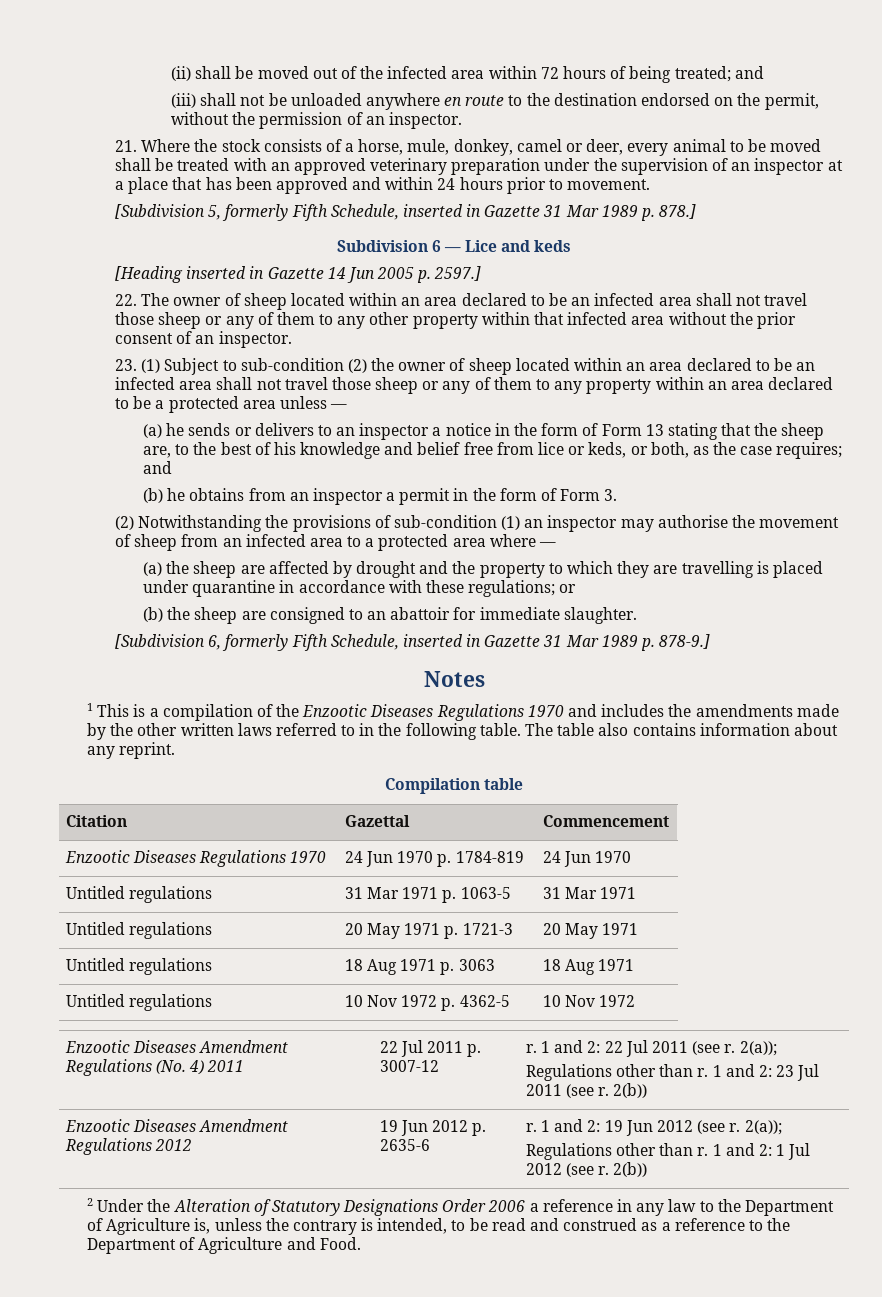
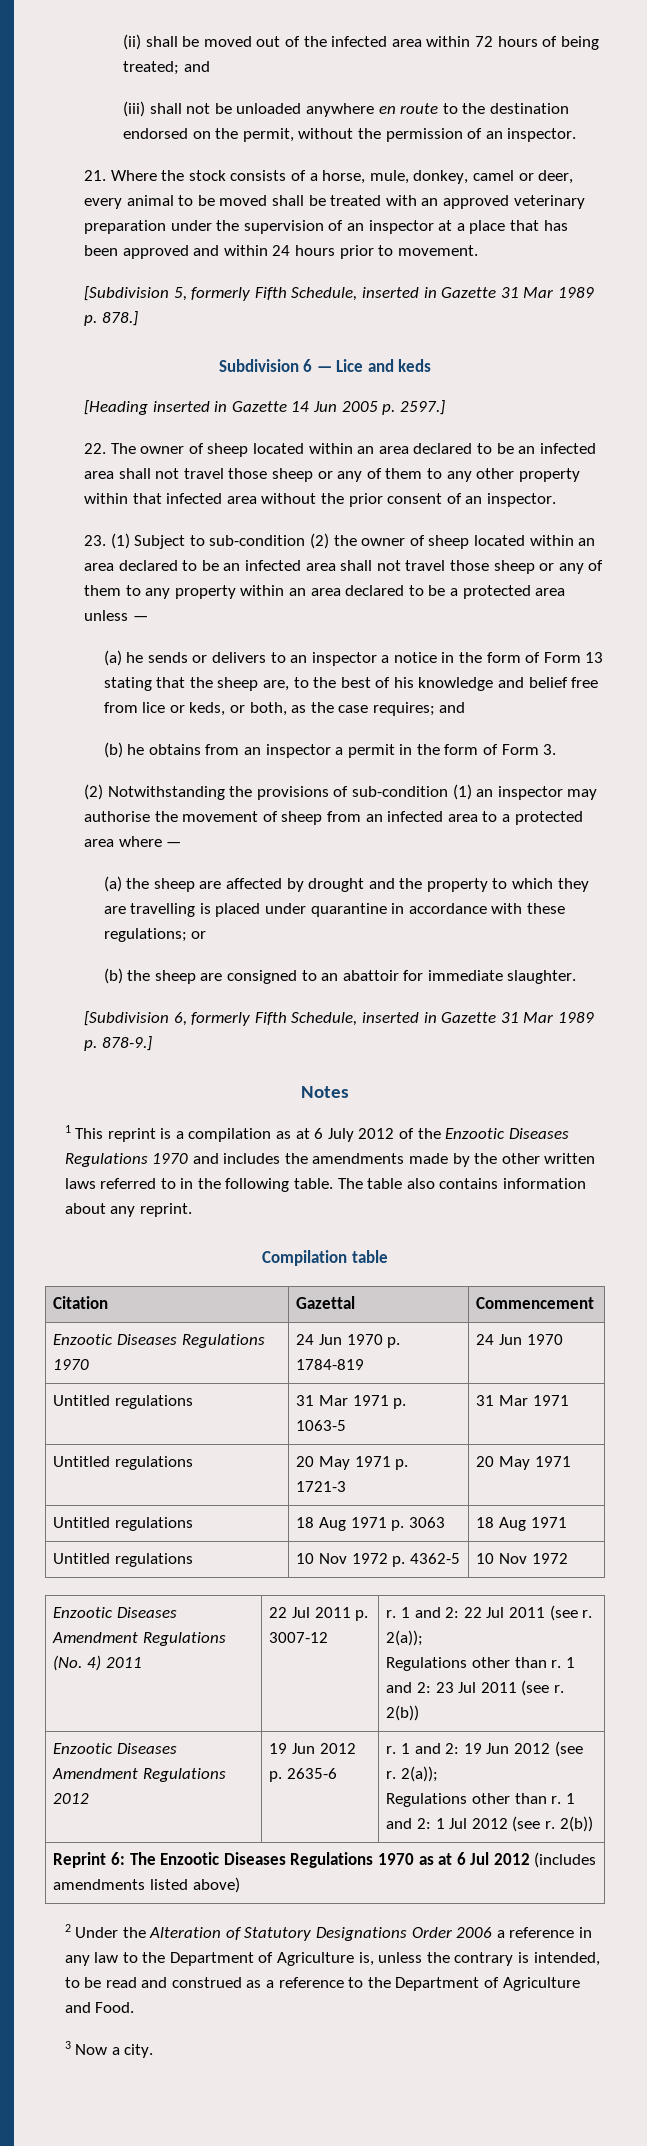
(130, 710) none -> [107,1128,156,1142] reprint
(253, 712) none -> [276,1128,395,1142] as at 6 July 2012
(648, 1169) none -> [53,1852,597,1868] [53,1877,240,1893] // Reprint 6: The Enzootic Diseases Regulations 1970 as at 6 Jul 2012 (includes amendments listed above)
(361, 1243) none -> [64,2041,154,2058] // 3 Now a city.

